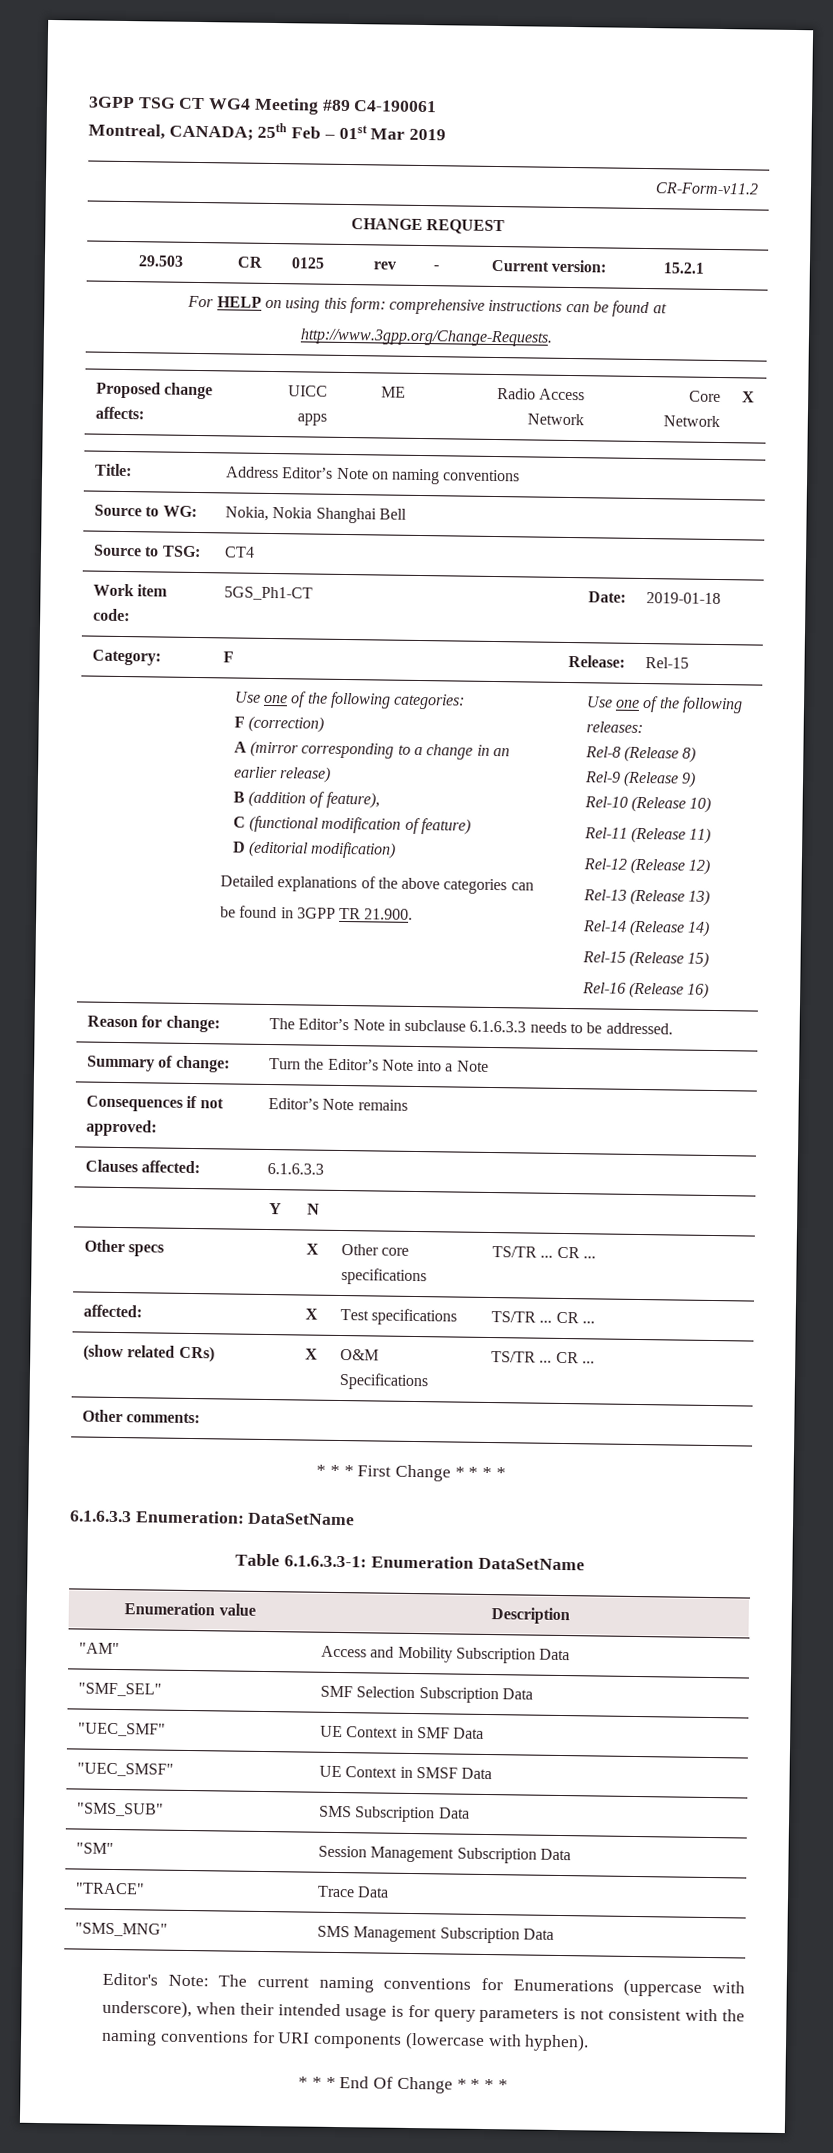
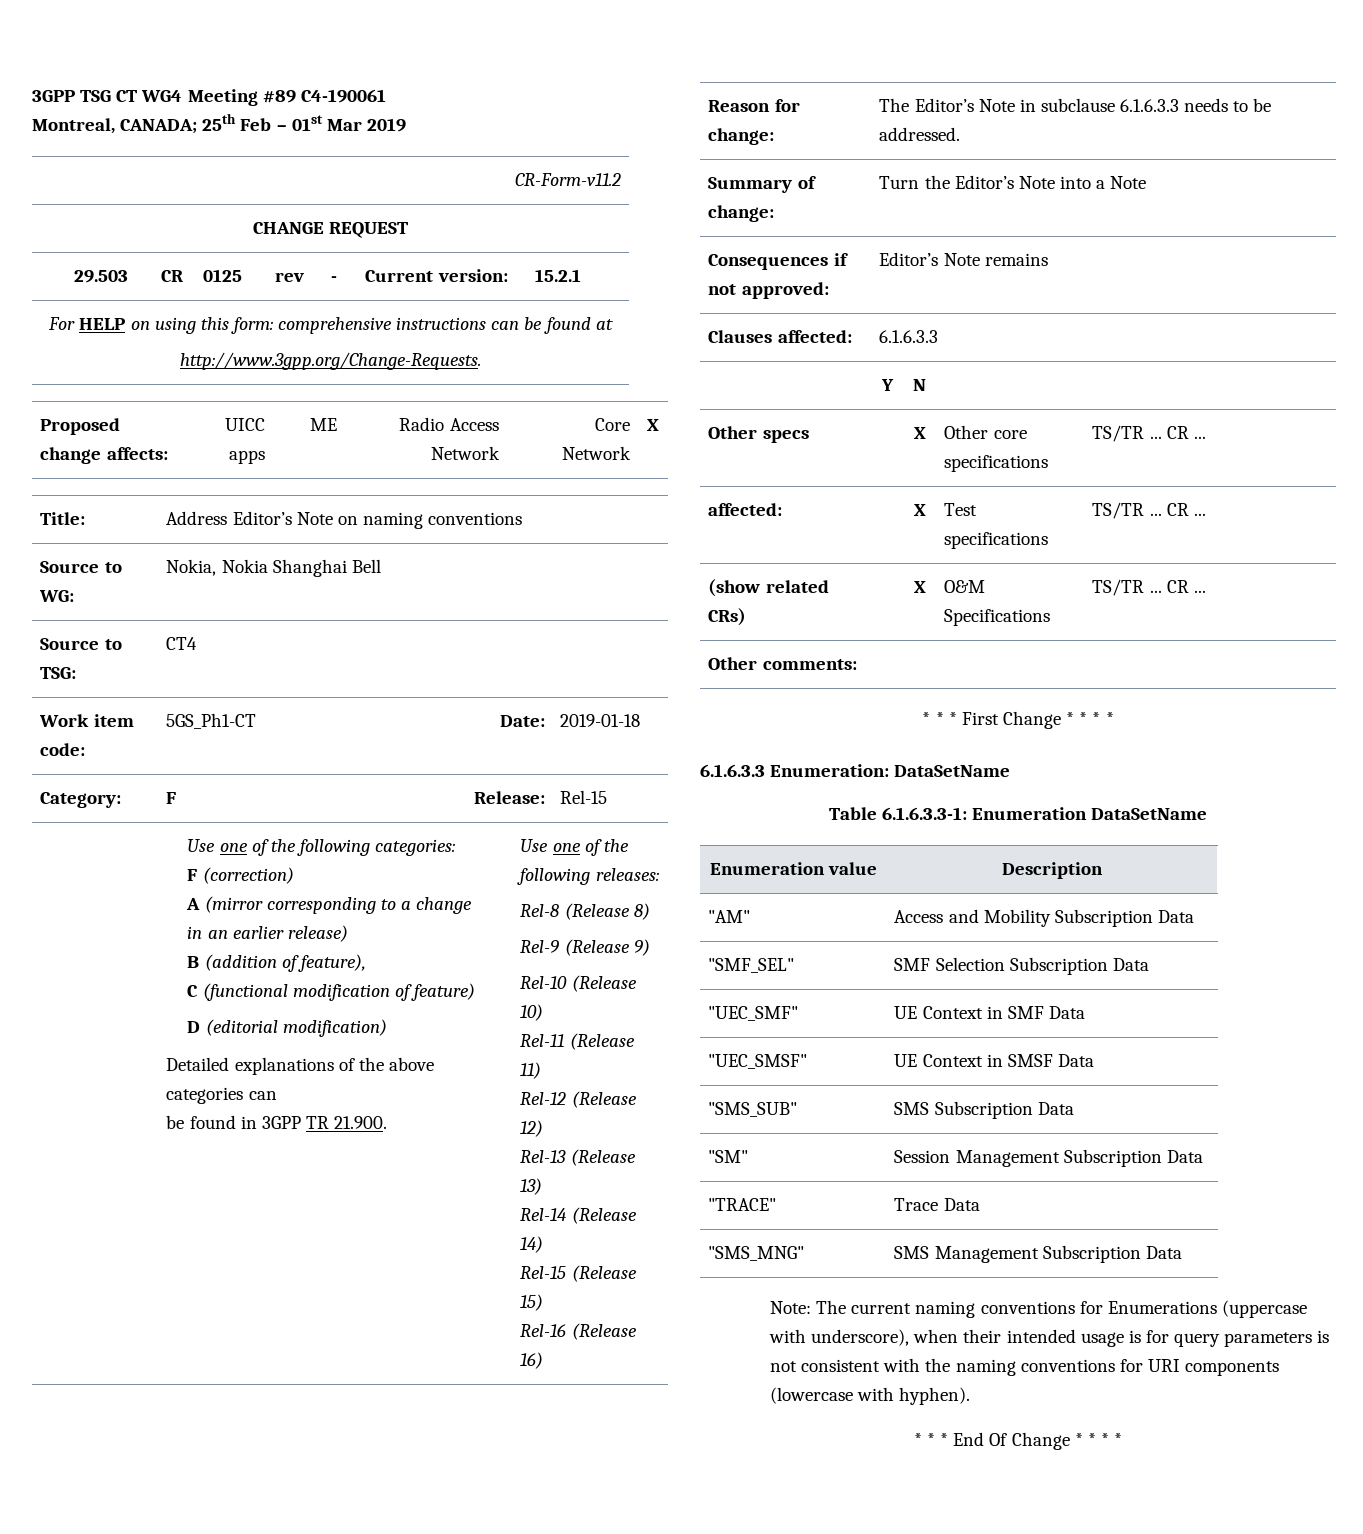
[102,1972,159,1986] Editor's -> (1182, 1252) none

